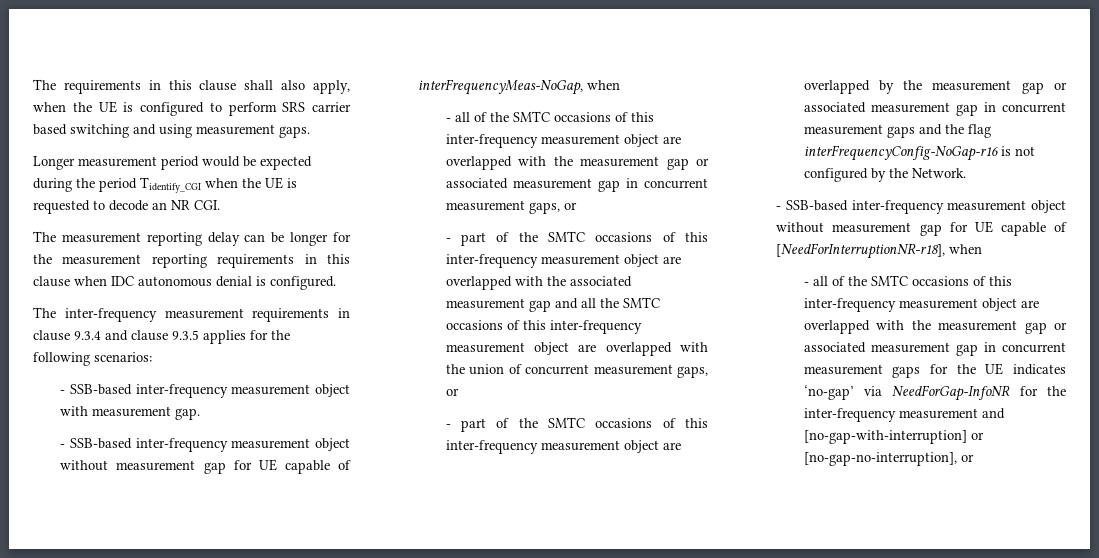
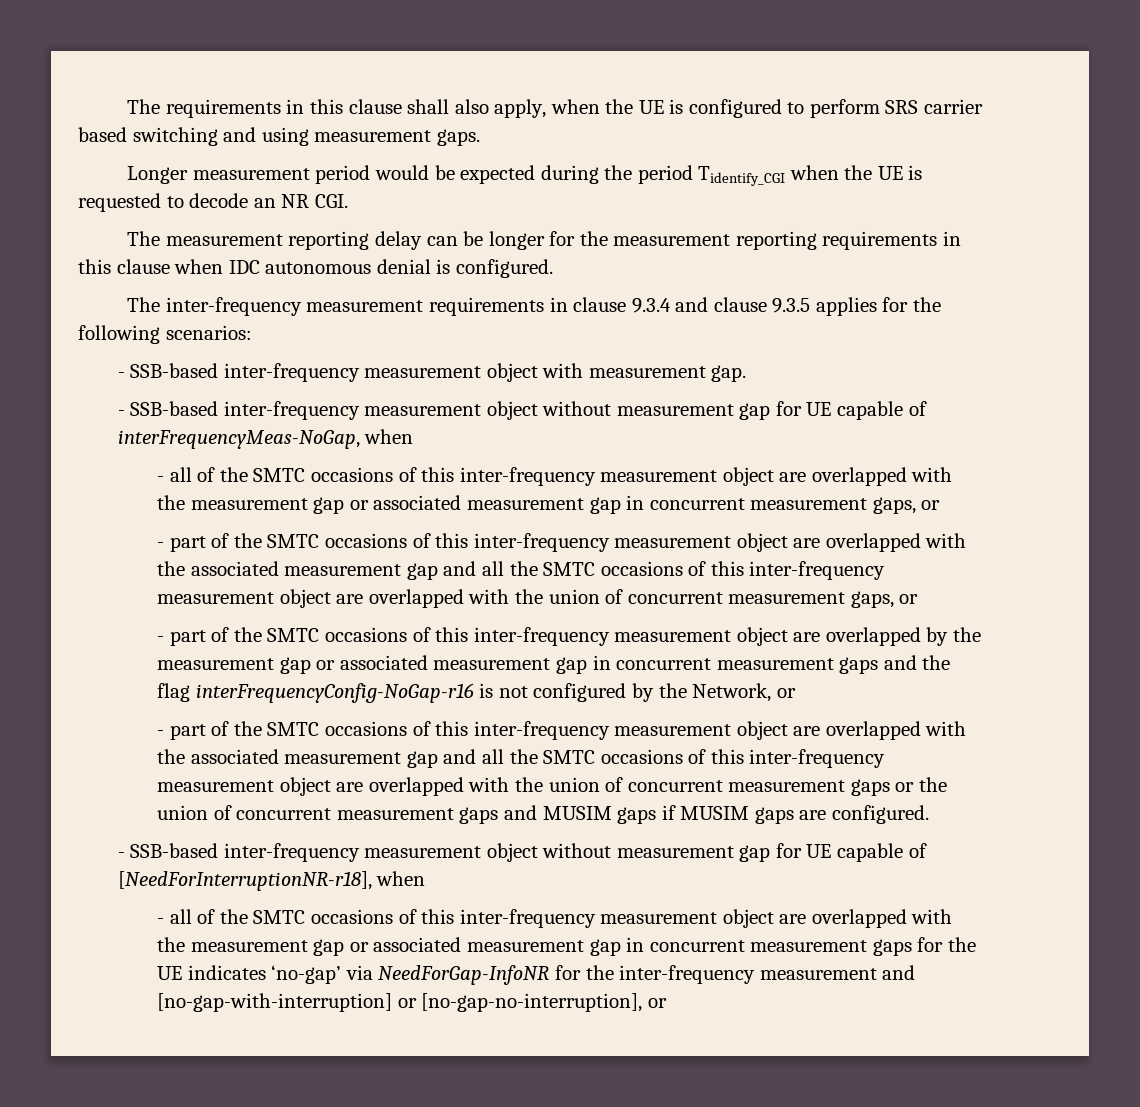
[911,168,966,178] Network. -> [692,683,796,702] [157,721,967,740] [157,749,886,768] [157,777,947,796] [157,805,929,824] Network, or // - part of the SMTC occasions of this inter-frequency measurement object are overlapped with the associated measurement gap and all the SMTC occasions of this inter-frequency measurement object are overlapped with the union of concurrent measurement gaps or the union of concurrent measurement gaps and MUSIM gaps if MUSIM gaps are configured.

